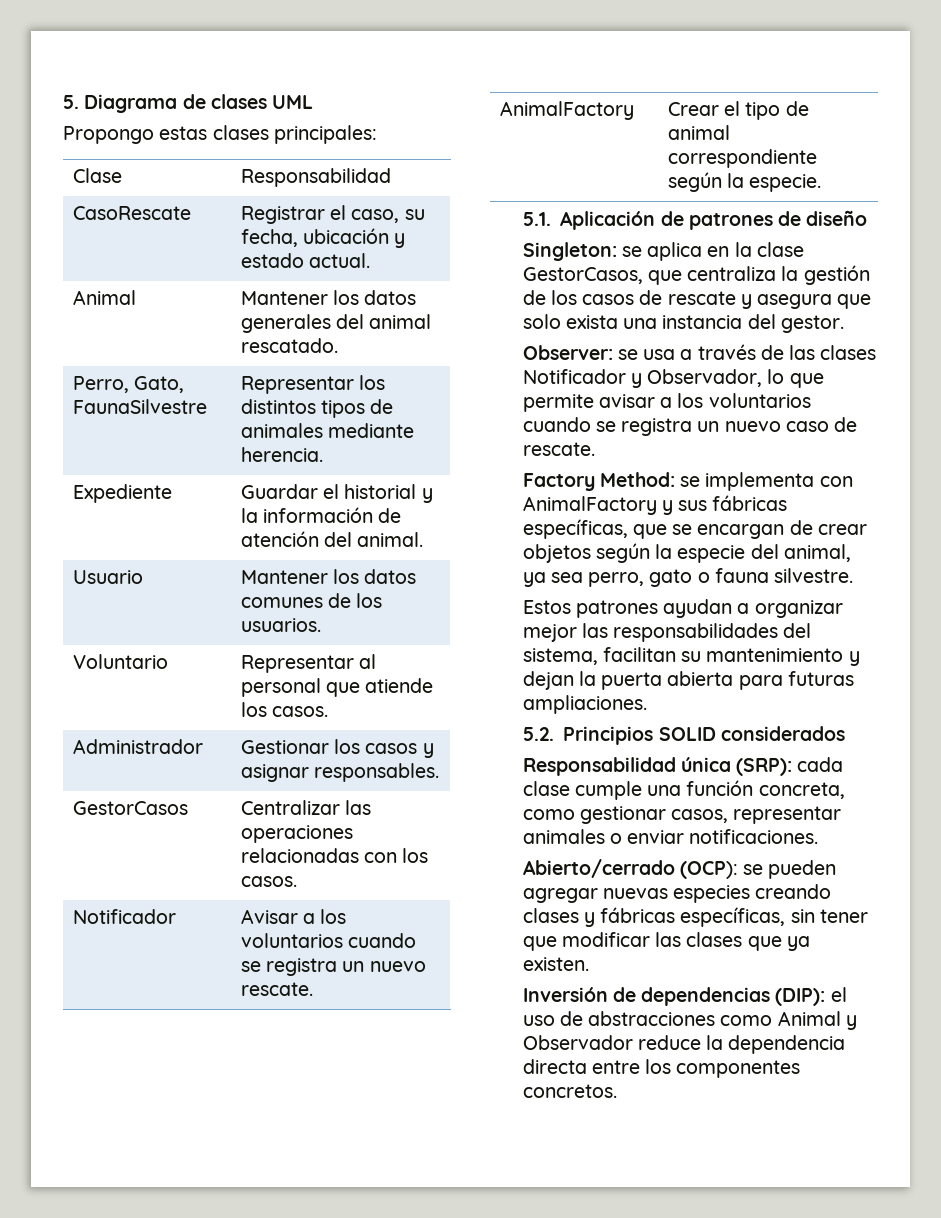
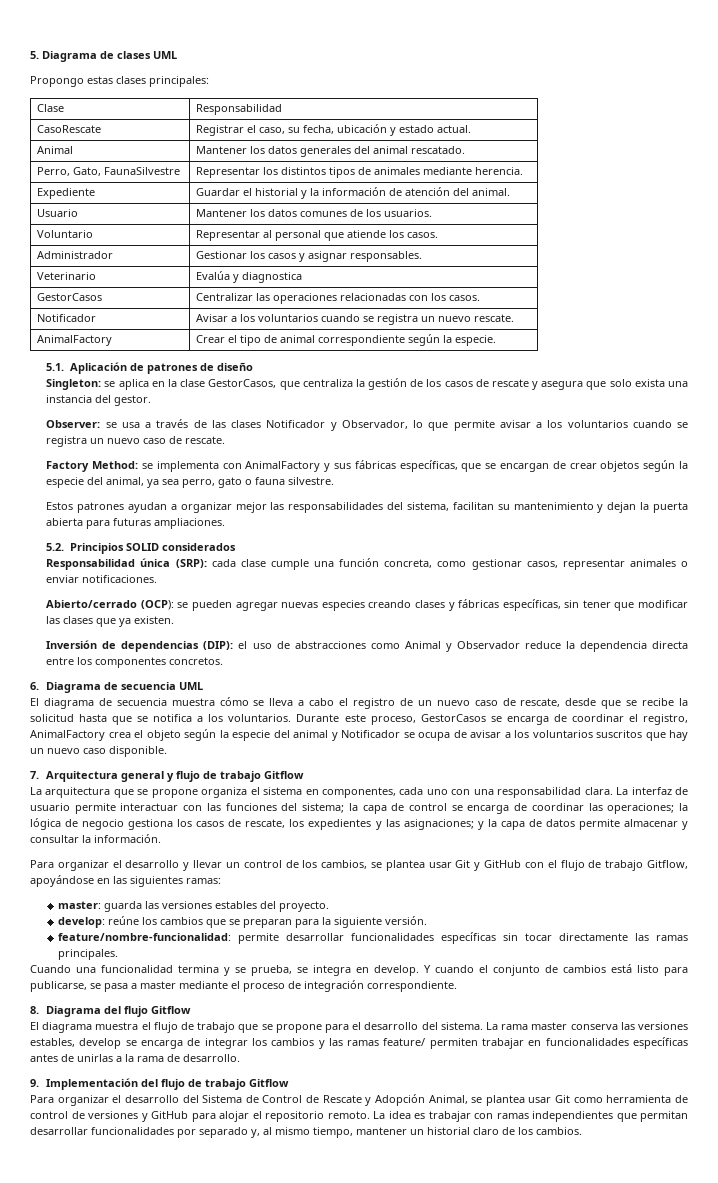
(440, 772) none -> [37,272,97,280] [196,271,303,283] // Veterinario | Evalúa y diagnostica
(617, 1091) none -> [30,682,204,693] [30,697,689,709] [30,714,688,725] [30,729,688,741] [30,746,167,757] [30,771,305,782] [30,787,689,798] [30,803,688,814] [30,818,688,830] [30,834,161,843] [30,860,689,871] [30,875,221,887] [58,901,330,912] [58,916,428,928] [58,932,688,944] [58,949,119,960] [30,964,688,976] [30,980,457,992] [30,1006,192,1017] [30,1022,688,1033] [30,1037,688,1049] [30,1054,240,1062] [30,1078,290,1090] [30,1094,689,1106] [30,1111,688,1122] [30,1127,582,1138] // 6. Diagrama de secuencia UML // El diagrama de secuencia muestra cómo se lleva a cabo el registro de un nuevo caso de rescate, desde que se recibe la solicitud hasta que se notifica a los voluntarios. Durante este proceso, GestorCasos se encarga de coordinar el registro, AnimalFactory crea el objeto según la especie del animal y Notificador se ocupa de avisar a los voluntarios suscritos que hay un nuevo caso disponible. // 7. Arquitectura general y flujo de trabajo Gitflow // La arquitectura que se propone organiza el sistema en componentes, cada uno con una responsabilidad clara. La interfaz de usuario permite interactuar con las funciones del sistema; la capa de control se encarga de coordinar las operaciones; la lógica de negocio gestiona los casos de rescate, los expedientes y las asignaciones; y la capa de datos permite almacenar y consultar la información. // Para organizar el desarrollo y llevar un control de los cambios, se plantea usar Git y GitHub con el flujo de trabajo Gitflow, apoyándose en las siguientes ramas: // master: guarda las versiones estables del proyecto. // develop: reúne los cambios que se preparan para la siguiente versión. // feature/nombre-funcionalidad: permite desarrollar funcionalidades específicas sin tocar directamente las ramas principales. // Cuando una funcionalidad termina y se prueba, se integra en develop. Y cuando el conjunto de cambios está listo para publicarse, se pasa a master mediante el proceso de integración correspondiente. // 8. Diagrama del flujo Gitflow // El diagrama muestra el flujo de trabajo que se propone para el desarrollo del sistema. La rama master conserva las versiones estables, develop se encarga de integrar los cambios y las ramas feature/ permiten trabajar en funcionalidades específicas antes de unirlas a la rama de desarrollo. // 9. Implementación del flujo de trabajo Gitflow // Para organizar el desarrollo del Sistema de Control de Rescate y Adopción Animal, se plantea usar Git como herramienta de control de versiones y GitHub para alojar el repositorio remoto. La idea es trabajar con ramas independientes que permitan desarrollar funcionalidades por separado y, al mismo tiempo, mantener un historial claro de los cambios.

